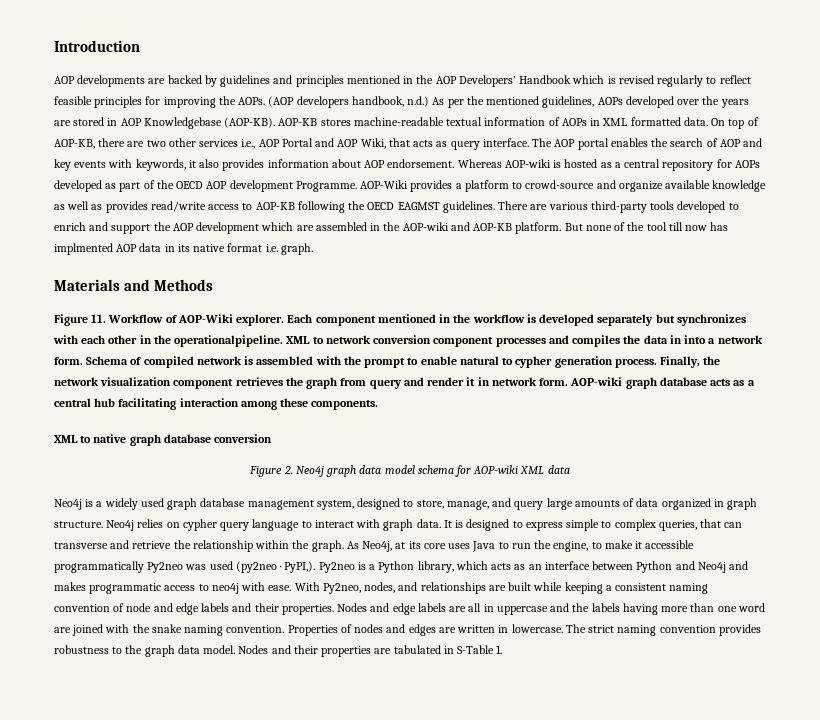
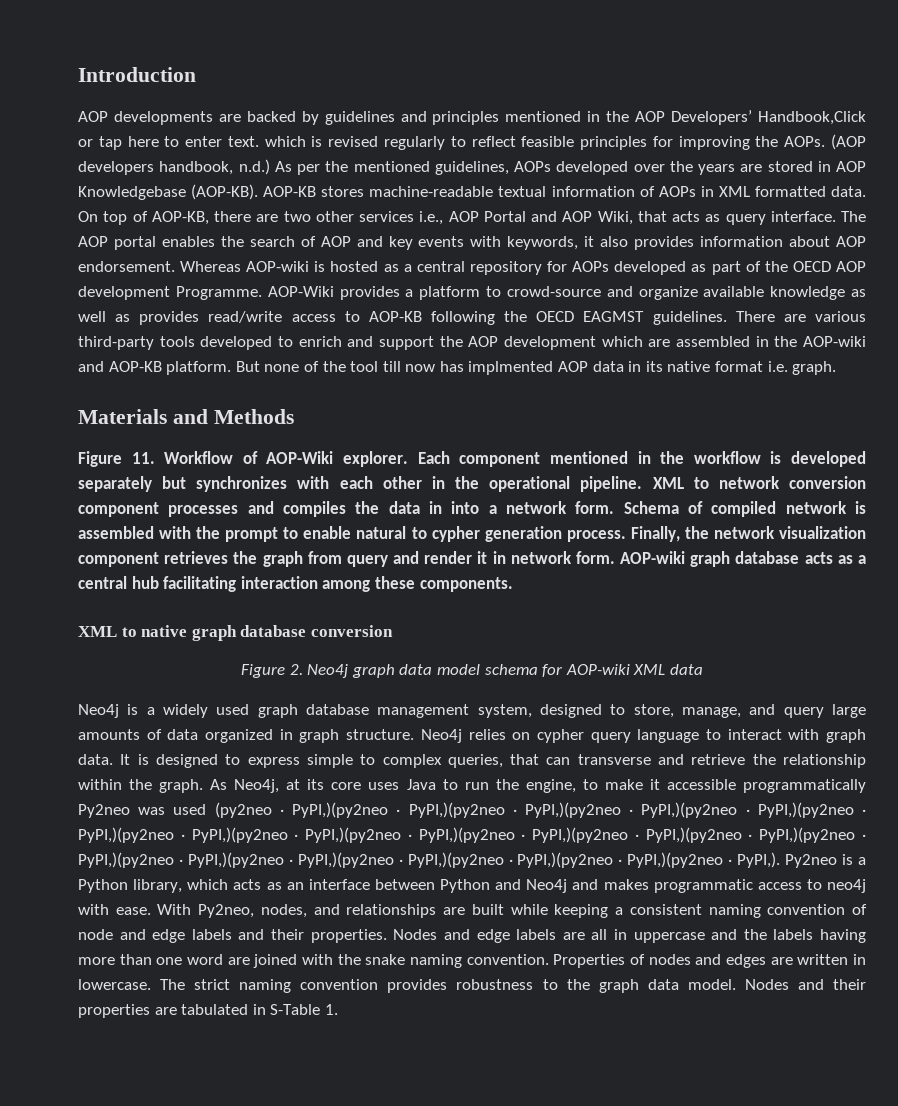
[519,75,572,84] Handbook -> [757,111,866,125] [78,136,259,150] Handbook,Click or tap here to enter text.
[174,335,284,347] operationalpipeline. -> [489,476,643,492] operational pipeline.
(283, 567) none -> [292,802,866,818] [78,827,866,843] [78,852,733,868] PyPI,)(py2neo · PyPI,)(py2neo · PyPI,)(py2neo · PyPI,)(py2neo · PyPI,)(py2neo · PyPI,)(py2neo · PyPI,)(py2neo · PyPI,)(py2neo · PyPI,)(py2neo · PyPI,)(py2neo · PyPI,)(py2neo · PyPI,)(py2neo · PyPI,)(py2neo · PyPI,)(py2neo · PyPI,)(py2neo · PyPI,)(py2neo · PyPI,)(py2neo · PyPI,)(py2neo ·

